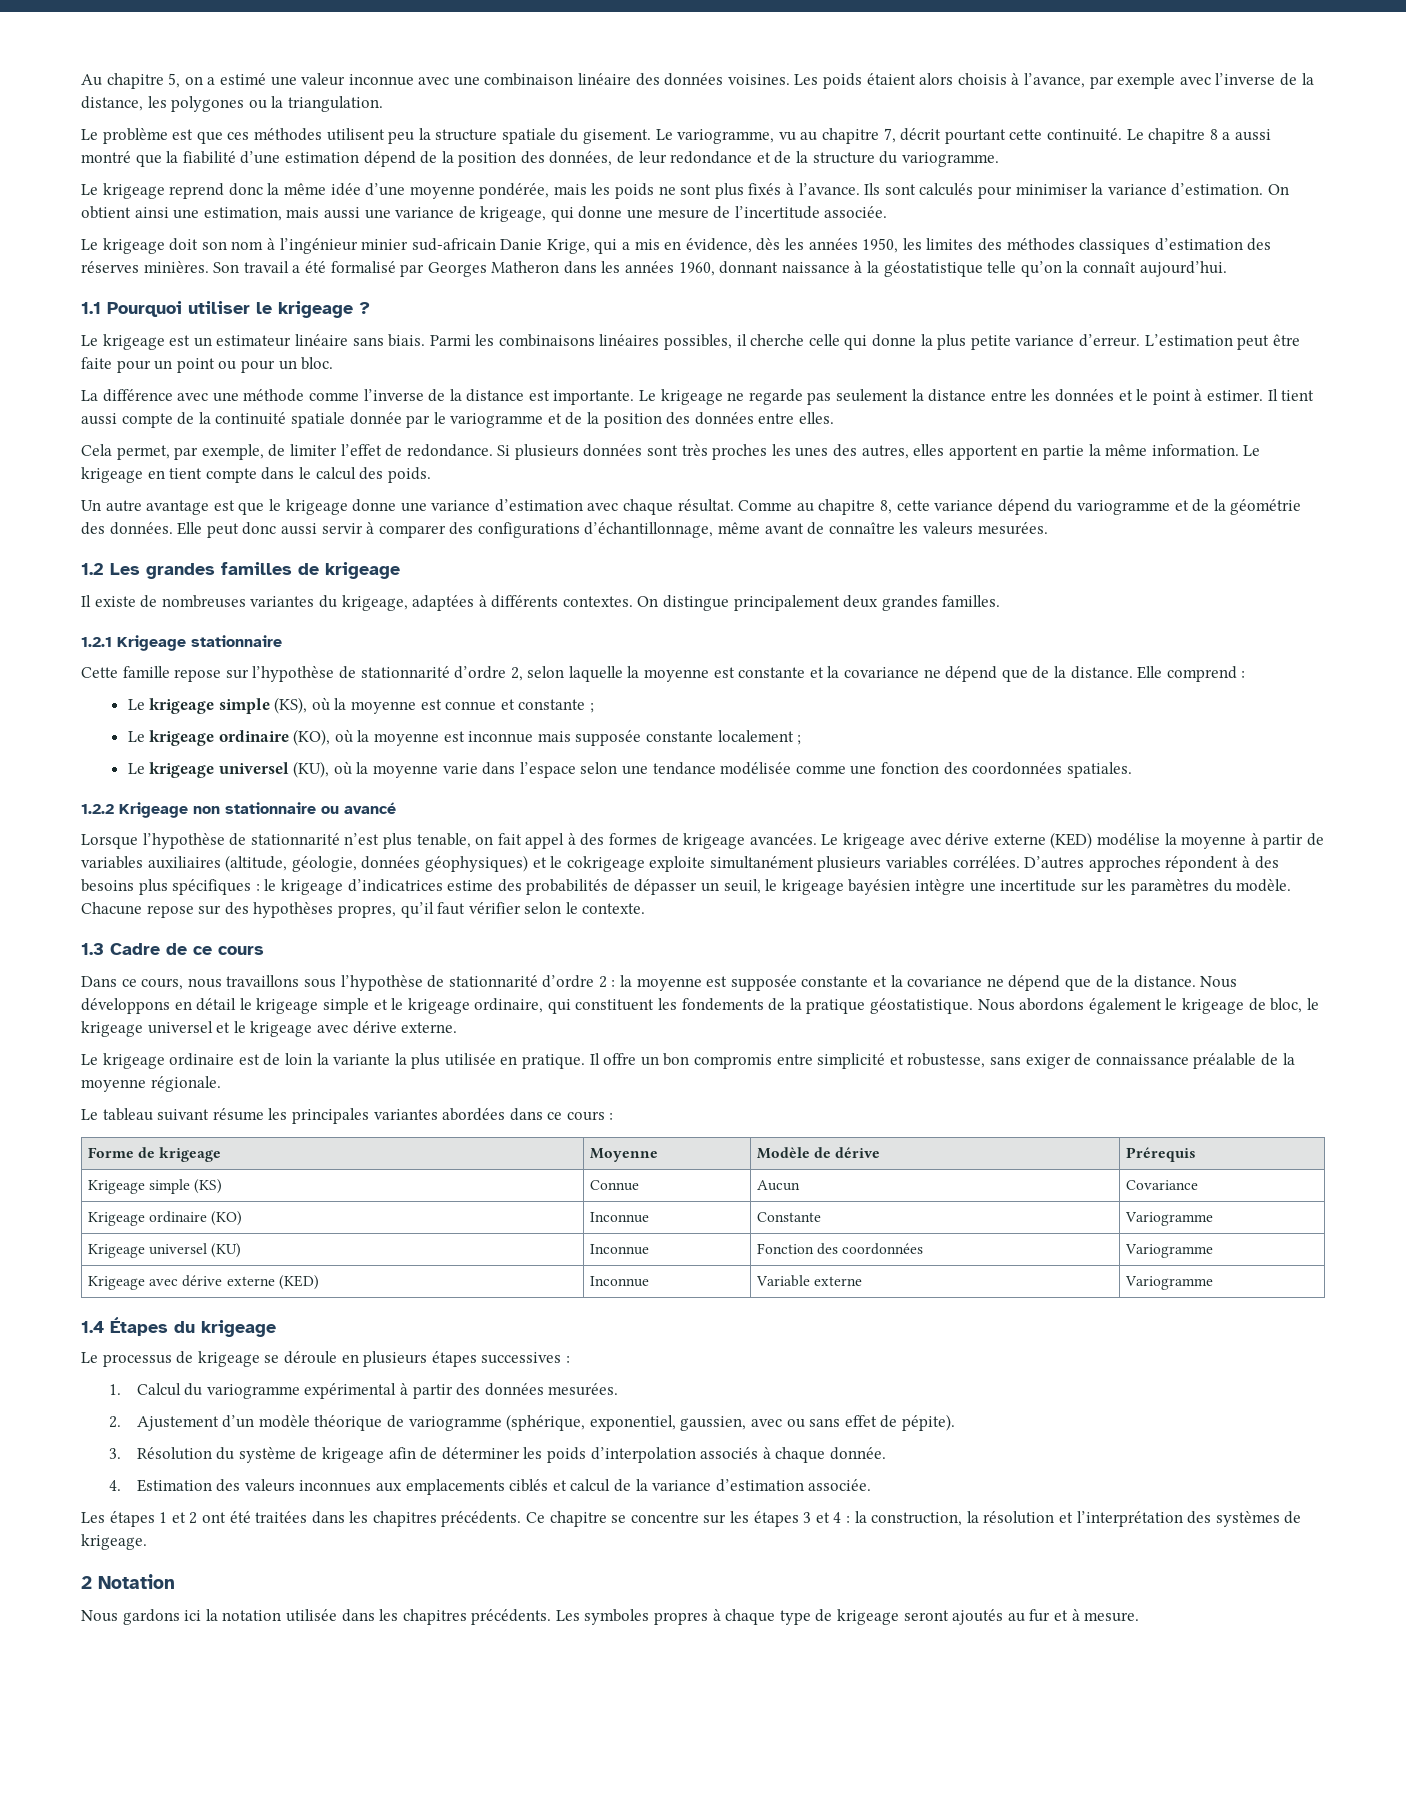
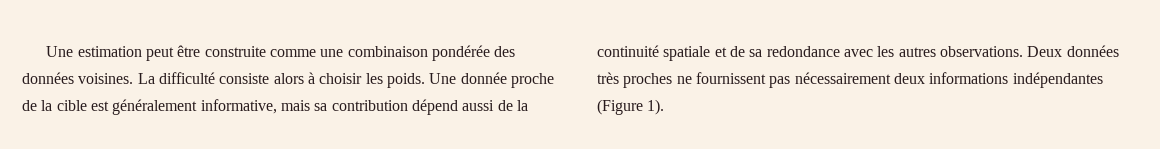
[81,73,450,89] Au chapitre 5, on a estimé une valeur inconnue avec -> [46,45,316,61] Une estimation peut être construite comme
[578,73,632,85] linéaire -> [431,45,490,61] pondérée
[794,73,1314,89] [81,96,383,112] [81,128,1271,144] [81,151,999,167] [81,183,1289,199] [81,206,888,222] [81,238,1272,254] [81,261,1227,277] [81,301,370,318] [81,334,1300,350] [81,357,334,373] [81,389,1315,405] [81,412,835,428] [81,444,1261,460] [81,467,431,483] [81,499,1302,515] [81,522,1048,538] [81,562,400,579] [81,595,1001,611] [81,635,282,651] [81,666,1246,682] [127,697,594,714] [127,729,802,746] [127,761,1132,778] [81,802,396,818] [81,832,1324,849] [81,855,1279,872] [81,879,1292,895] [81,902,646,918] [81,943,264,955] [81,975,1238,991] [81,998,1319,1014] [81,1021,458,1037] [81,1053,1295,1069] [81,1076,221,1092] [81,1108,614,1124] [88,1147,222,1162] [590,1148,659,1162] [757,1147,881,1159] [1126,1147,1197,1162] [88,1179,223,1194] [590,1180,640,1191] [757,1180,801,1191] [1126,1180,1199,1190] [88,1211,243,1226] [590,1212,650,1223] [757,1212,822,1222] [1125,1212,1214,1226] [88,1243,242,1258] [590,1244,650,1255] [757,1243,924,1255] [1125,1244,1214,1258] [88,1275,319,1290] [590,1276,650,1287] [756,1275,863,1287] [1125,1276,1214,1290] [81,1317,276,1337] [81,1351,570,1367] [108,1383,619,1399] [108,1414,955,1431] [108,1447,886,1463] [108,1479,872,1495] [81,1511,1302,1527] [81,1534,147,1550] [81,1574,175,1589] [81,1609,1140,1625] Les poids étaient alors choisis à l’avance, par exemple avec l’inverse de la distance, les polygones ou la triangulation. // Le problème est que ces méthodes utilisent peu la structure spatiale du gisement. Le variogramme, vu au chapitre 7, décrit pourtant cette continuité. Le chapitre 8 a aussi montré que la fiabilité d’une estimation dépend de la position des données, de leur redondance et de la structure du variogramme. // Le krigeage reprend donc la même idée d’une moyenne pondérée, mais les poids ne sont plus fixés à l’avance. Ils sont calculés pour minimiser la variance d’estimation. On obtient ainsi une estimation, mais aussi une variance de krigeage, qui donne une mesure de l’incertitude associée. // Le krigeage doit son nom à l’ingénieur minier sud-africain Danie Krige, qui a mis en évidence, dès les années 1950, les limites des méthodes classiques d’estimation des réserves minières. Son travail a été formalisé par Georges Matheron dans les années 1960, donnant naissance à la géostatistique telle qu’on la connaît aujourd’hui. // 1.1 Pourquoi utiliser le krigeage ? // Le krigeage est un estimateur linéaire sans biais. Parmi les combinaisons linéaires possibles, il cherche celle qui donne la plus petite variance d’erreur. L’estimation peut être faite pour un point ou pour un bloc. // La différence avec une méthode comme l’inverse de la distance est importante. Le krigeage ne regarde pas seulement la distance entre les données et le point à estimer. Il tient aussi compte de la continuité spatiale donnée par le variogramme et de la position des données entre elles. // Cela permet, par exemple, de limiter l’effet de redondance. Si plusieurs données sont très proches les unes des autres, elles apportent en partie la même information. Le krigeage en tient compte dans le calcul des poids. // Un autre avantage est que le krigeage donne une variance d’estimation avec chaque résultat. Comme au chapitre 8, cette variance dépend du variogramme et de la géométrie des données. Elle peut donc aussi servir à comparer des configurations d’échantillonnage, même avant de connaître les valeurs mesurées. // 1.2 Les grandes familles de krigeage // Il existe de nombreuses variantes du krigeage, adaptées à différents contextes. On distingue principalement deux grandes familles. // 1.2.1 Krigeage stationnaire // Cette famille repose sur l’hypothèse de stationnarité d’ordre 2, selon laquelle la moyenne est constante et la covariance ne dépend que de la distance. Elle comprend : // Le krigeage simple (KS), où la moyenne est connue et constante ; // Le krigeage ordinaire (KO), où la moyenne est inconnue mais supposée constante localement ; // Le krigeage universel (KU), où la moyenne varie dans l’espace selon une tendance modélisée comme une fonction des coordonnées spatiales. // 1.2.2 Krigeage non stationnaire ou avancé // Lorsque l’hypothèse de stationnarité n’est plus tenable, on fait appel à des formes de krigeage avancées. Le krigeage avec dérive externe (KED) modélise la moyenne à partir de variables auxiliaires (altitude, géologie, données géophysiques) et le cokrigeage exploite simultanément plusieurs variables corrélées. D’autres approches répondent à des besoins plus spécifiques : le krigeage d’indicatrices estime des probabilités de dépasser un seuil, le krigeage bayésien intègre une incertitude sur les paramètres du modèle. Chacune repose sur des hypothèses propres, qu’il faut vérifier selon le contexte. // 1.3 Cadre de ce cours // Dans ce cours, nous travaillons sous l’hypothèse de stationnarité d’ordre 2 : la moyenne est supposée constante et la covariance ne dépend que de la distance. Nous développons en détail le krigeage simple et le krigeage ordinaire, qui constituent les fondements de la pratique géostatistique. Nous abordons également le krigeage de bloc, le krigeage universel et le krigeage avec dérive externe. // Le krigeage ordinaire est de loin la variante la plus utilisée en pratique. Il offre un bon compromis entre simplicité et robustesse, sans exiger de connaissance préalable de la moyenne régionale. // Le tableau suivant résume les principales variantes abordées dans ce cours : // Forme de krigeage | Moyenne | Modèle de dérive | Prérequis // Krigeage simple (KS) | Connue | Aucun | Covariance // Krigeage ordinaire (KO) | Inconnue | Constante | Variogramme // Krigeage universel (KU) | Inconnue | Fonction des coordonnées | Variogramme // Krigeage avec dérive externe (KED) | Inconnue | Variable externe | Variogramme // 1.4 Étapes du krigeage // Le processus de krigeage se déroule en plusieurs étapes successives : // 1. Calcul du variogramme expérimental à partir des données mesurées. // 2. Ajustement d’un modèle théorique de variogramme (sphérique, exponentiel, gaussien, avec ou sans effet de pépite). // 3. Résolution du système de krigeage afin de déterminer les poids d’interpolation associés à chaque donnée. // 4. Estimation des valeurs inconnues aux emplacements ciblés et calcul de la variance d’estimation associée. // Les étapes 1 et 2 ont été traitées dans les chapitres précédents. Ce chapitre se concentre sur les étapes 3 et 4 : la construction, la résolution et l’interprétation des systèmes de krigeage. // 2 Notation // Nous gardons ici la notation utilisée dans les chapitres précédents. Les symboles propres à chaque type de krigeage seront ajoutés au fur et à mesure. -> [137,72,554,88] [22,99,528,115] [597,45,1119,61] [597,72,1103,88] [597,99,665,115] La difficulté consiste alors à choisir les poids. Une donnée proche de la cible est généralement informative, mais sa contribution dépend aussi de la continuité spatiale et de sa redondance avec les autres observations. Deux données très proches ne fournissent pas nécessairement deux informations indépendantes (Figure 1).

